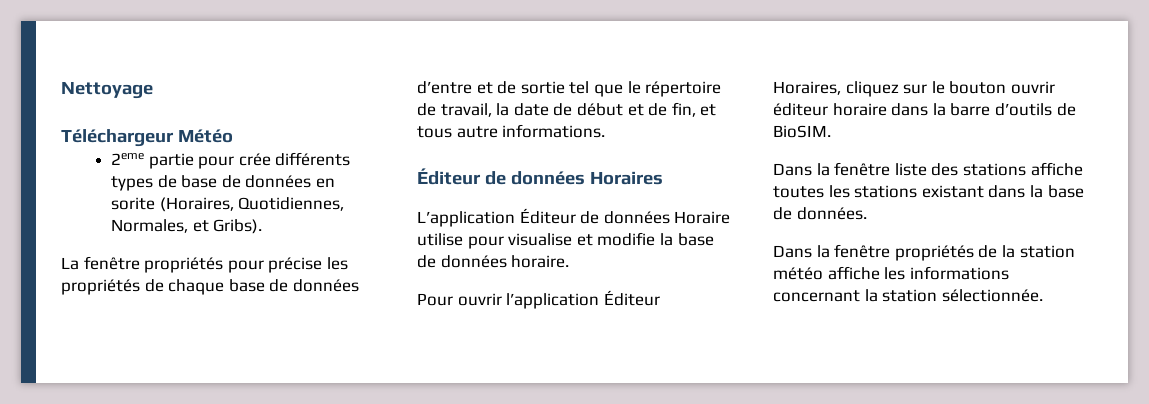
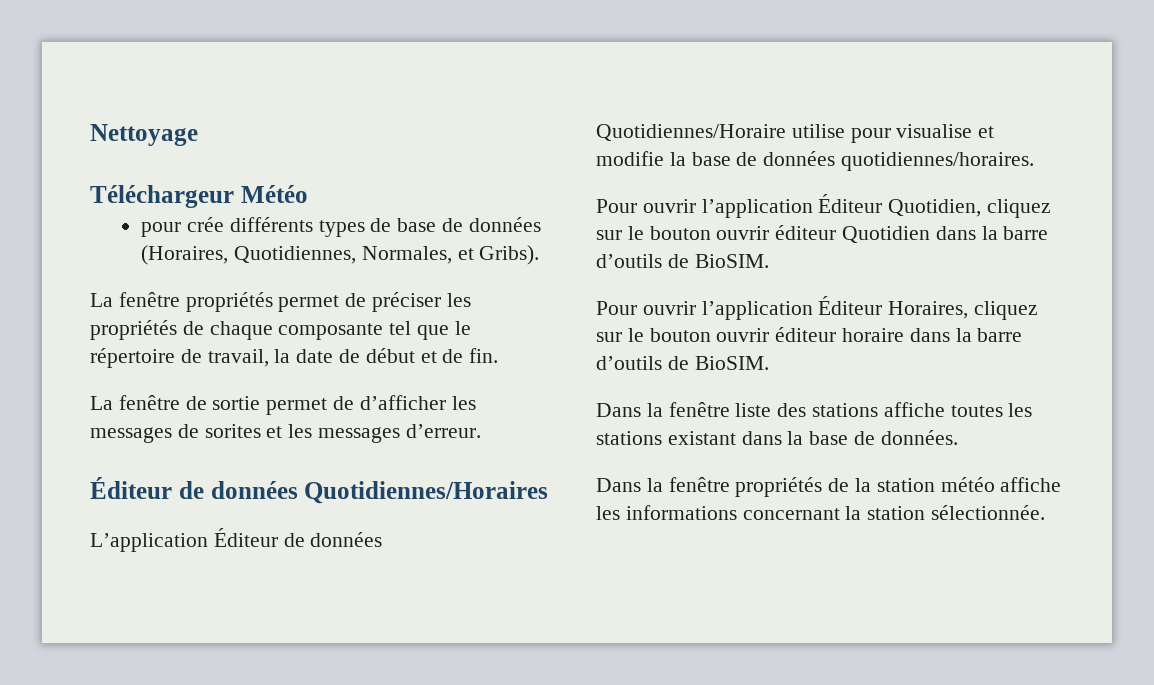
[110,153,194,169] 2eme partie -> (308, 194) none
[315,178,335,188] [110,197,155,210] en sorite -> (541, 224) none
[227,257,323,273] pour précise -> [278,292,442,312] permet de préciser
[228,279,359,292] [417,81,565,94] base de données d’entre et de sortie -> [278,323,384,340] composante
[671,102,717,117] [417,124,606,138] [417,168,663,185] fin, et tous autre informations. // Éditeur de données Horaires -> [469,348,499,363] [90,395,476,415] [90,424,481,443] [90,477,549,504] fin. // La fenêtre de sortie permet de d’afficher les messages de sorites et les messages d’erreur. // Éditeur de données Quotidiennes/Horaires
[674,211,731,224] Horaire -> [596,124,786,141] Quotidiennes/Horaire
[511,255,570,268] horaire. -> [841,152,1035,171] [596,194,1052,218] [596,225,1049,243] [596,254,769,268] quotidiennes/horaires. // Pour ouvrir l’application Éditeur Quotidien, cliquez sur le bouton ouvrir éditeur Quotidien dans la barre d’outils de BioSIM.

